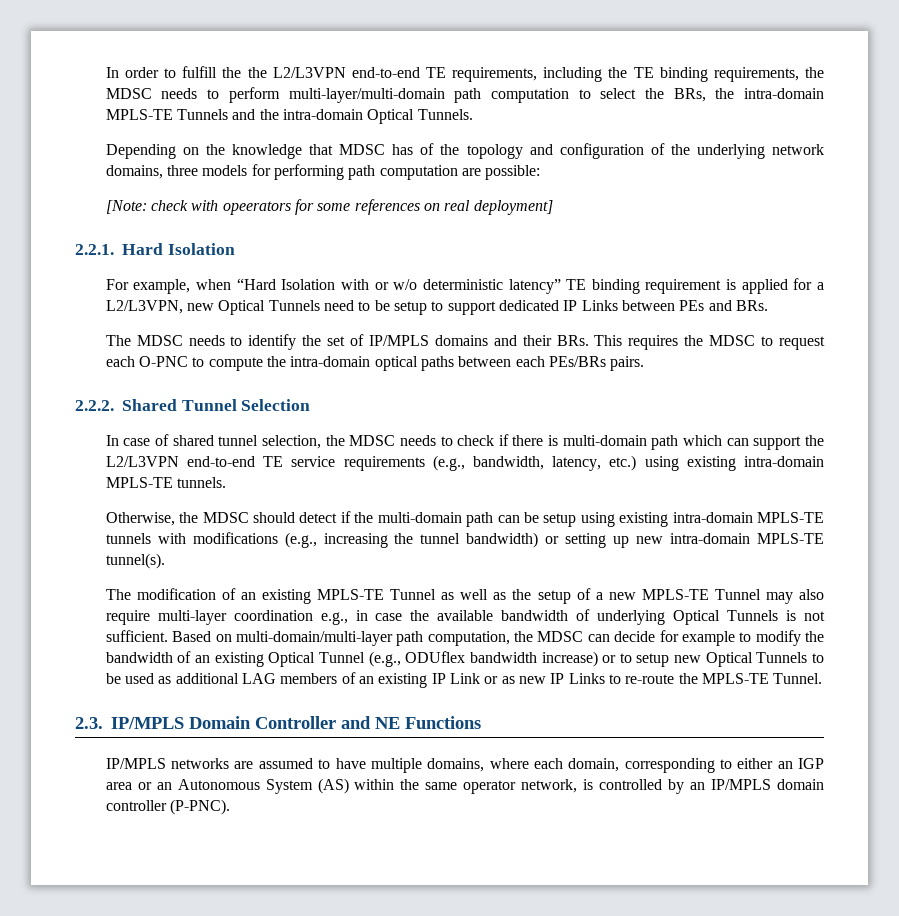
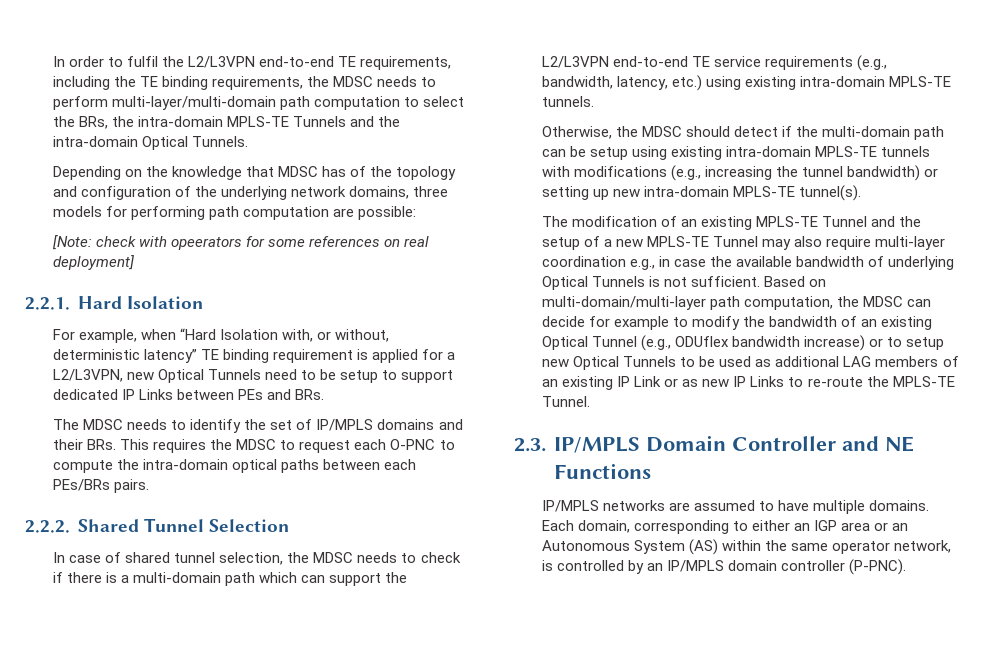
[182,66,242,78] fulfill the -> [127,56,159,67] fulfil
[340,279,418,290] with or w/o -> [282,329,390,342] with, or without,
(559, 440) none -> [121,575,130,583] a
[441,589,507,600] as well as -> [871,216,896,227] and
[427,758,563,772] domains, where each -> [869,500,930,511] [542,520,575,531] domains. Each

